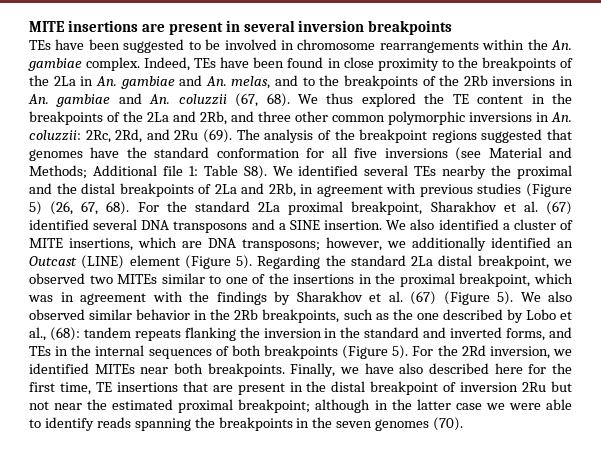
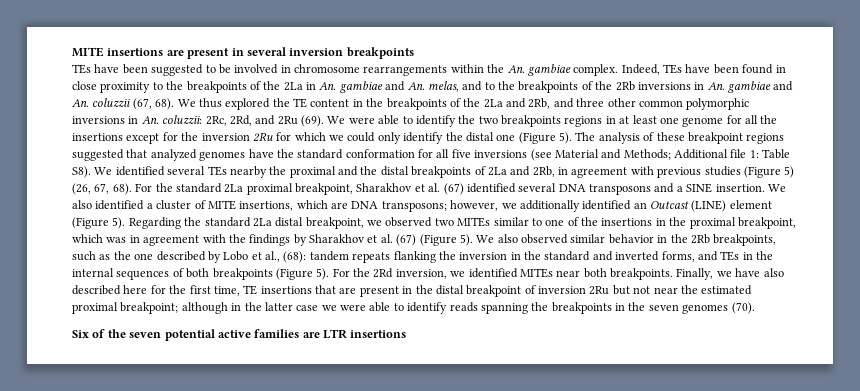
(233, 136) none -> [327,115,778,127] [72,132,572,144] We were able to identify the two breakpoints regions in at least one genome for all the insertions except for the inversion 2Ru for which we could only identify the distal one (Figure 5).
[334,129,355,140] the -> [656,132,685,141] these
(573, 134) none -> [150,149,197,161] analyzed
(464, 424) none -> [72,329,407,341] // Six of the seven potential active families are LTR insertions

